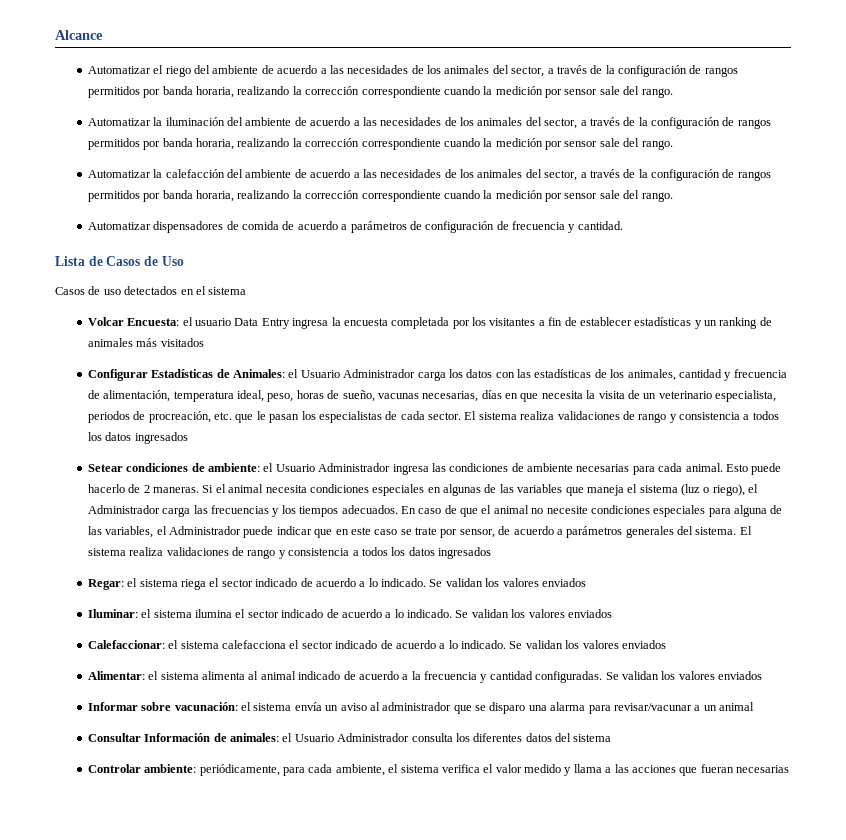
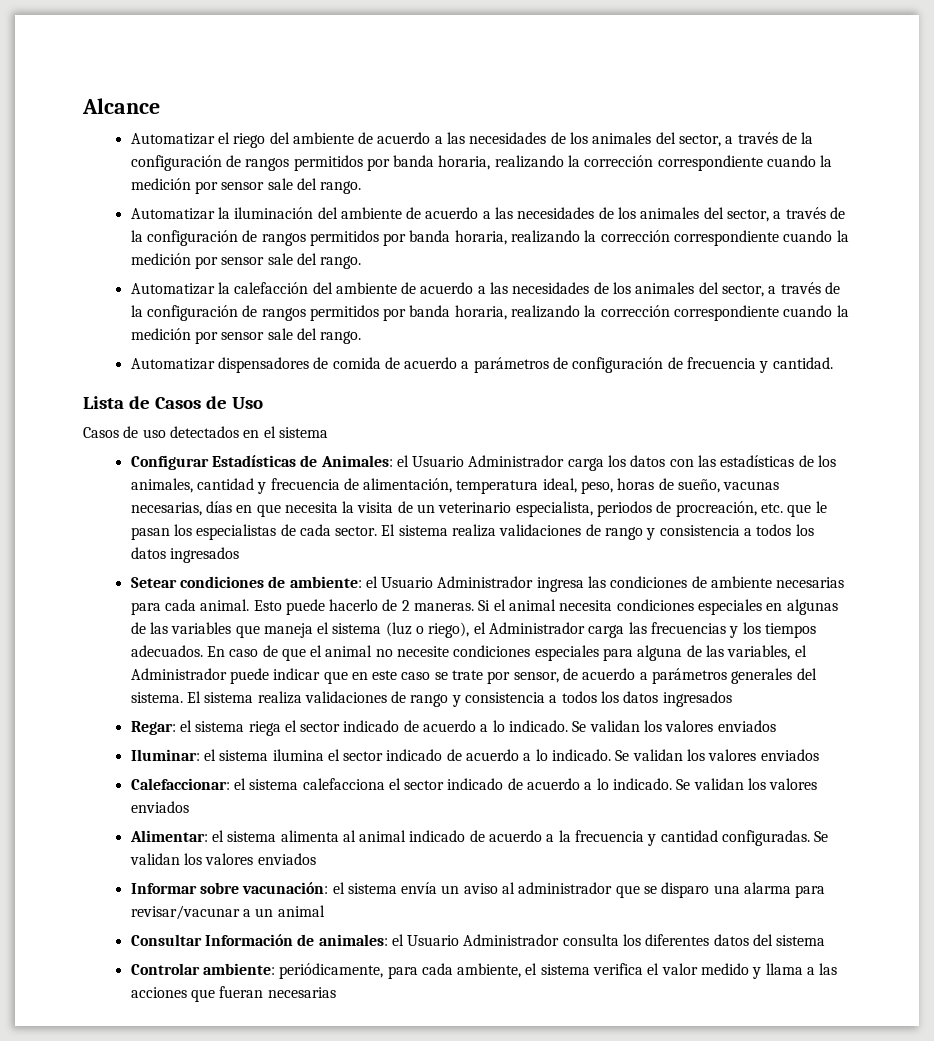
[87,317,772,329] [87,338,204,347] // Volcar Encuesta: el usuario Data Entry ingresa la encuesta completada por los visitantes a fin de establecer estadísticas y un ranking de animales más visitados -> (328, 432) none

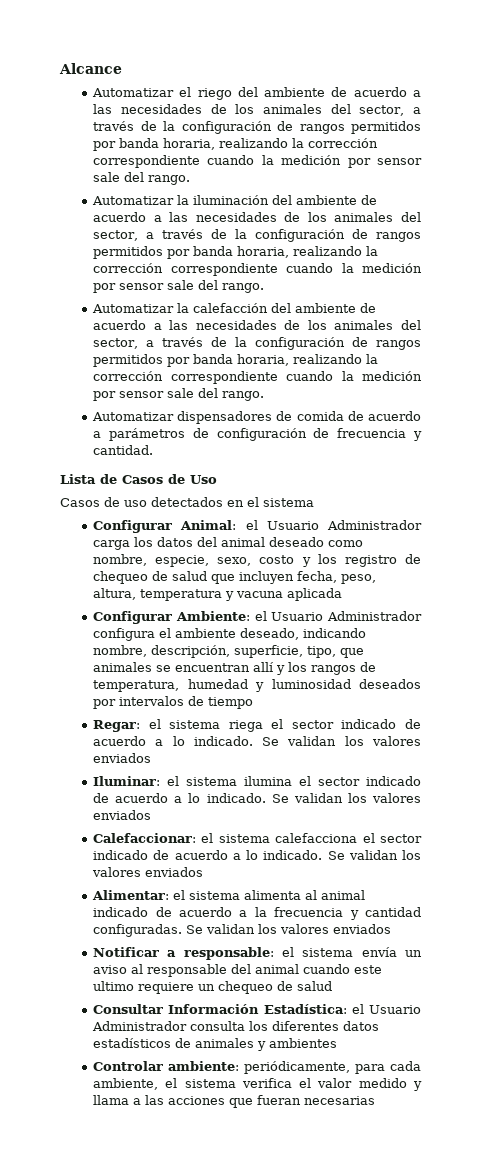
[211,455,393,467] Estadísticas de Animales: -> [180,520,237,530] Animal:
[669,455,837,467] [130,478,780,494] [130,501,827,517] [130,524,814,540] [130,547,239,563] [130,576,845,592] [130,599,838,615] [130,622,817,638] [130,645,807,661] [130,668,817,684] [130,691,732,707] con las estadísticas de los animales, cantidad y frecuencia de alimentación, temperatura ideal, peso, horas de sueño, vacunas necesarias, días en que necesita la visita de un veterinario especialista, periodos de procreación, etc. que le pasan los especialistas de cada sector. El sistema realiza validaciones de rango y consistencia a todos los datos ingresados // Setear condiciones de ambiente: el Usuario Administrador ingresa las condiciones de ambiente necesarias para cada animal. Esto puede hacerlo de 2 maneras. Si el animal necesita condiciones especiales en algunas de las variables que maneja el sistema (luz o riego), el Administrador carga las frecuencias y los tiempos adecuados. En caso de que el animal no necesite condiciones especiales para alguna de las variables, el Administrador puede indicar que en este caso se trate por sensor, de acuerdo a parámetros generales del sistema. El sistema realiza validaciones de rango y consistencia a todos los datos ingresados -> [197,537,364,547] [93,554,421,567] [93,571,377,584] [93,588,343,601] [93,611,422,624] [93,628,367,641] [93,645,365,658] [93,662,377,675] [93,679,421,692] [93,696,254,709] del animal deseado como nombre, especie, sexo, costo y los registro de chequeo de salud que incluyen fecha, peso, altura, temperatura y vacuna aplicada // Configurar Ambiente: el Usuario Administrador configura el ambiente deseado, indicando nombre, descripción, superficie, tipo, que animales se encuentran allí y los rangos de temperatura, humedad y luminosidad deseados por intervalos de tiempo
[130,882,329,894] Informar sobre vacunación: -> [93,947,274,960] Notificar a responsable:
[518,882,826,898] [130,905,325,920] administrador que se disparo una alarma para revisar/vacunar a un animal -> [147,964,383,977] [93,981,333,994] responsable del animal cuando este ultimo requiere un chequeo de salud
[297,934,388,946] de animales: -> [263,1004,347,1014] Estadística:
[753,934,826,946] del sistema -> [93,1038,338,1051] estadísticos de animales y ambientes

